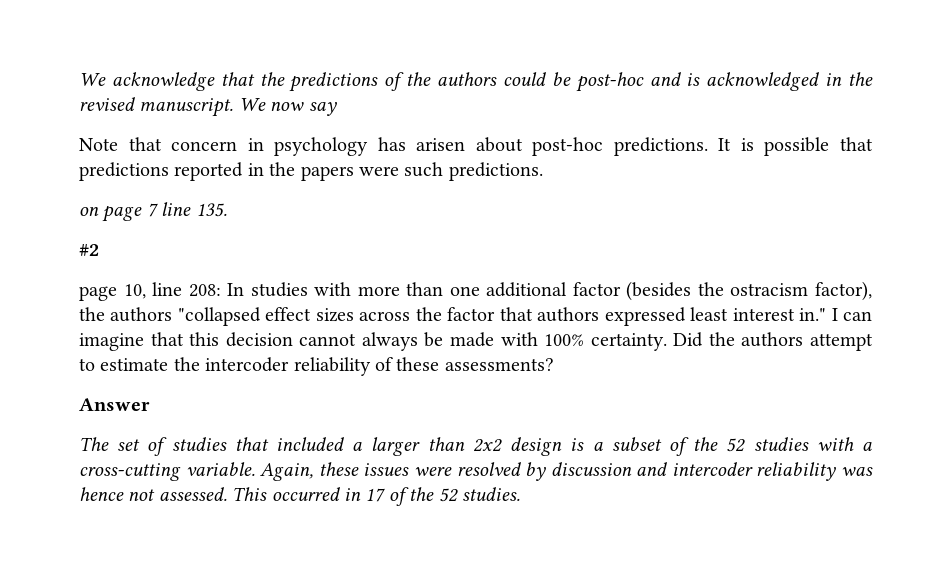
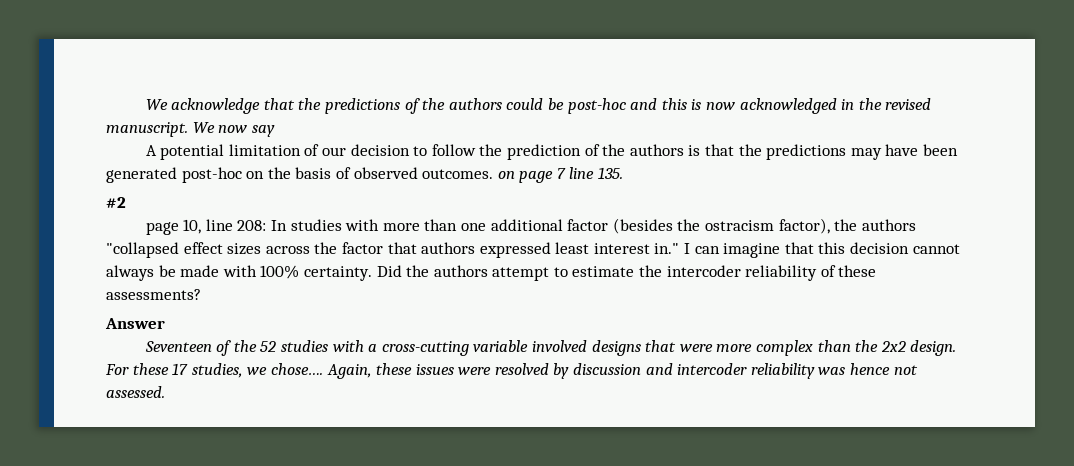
[686,73,701,86] is -> [661,98,735,110] this is now
[79,137,874,156] [79,162,543,181] Note that concern in psychology has arisen about post-hoc predictions. It is possible that predictions reported in the papers were such predictions. // -> [145,144,958,160] [106,167,494,183] A potential limitation of our decision to follow the prediction of the authors is that the predictions may have been generated post-hoc on the basis of observed outcomes.
[79,437,662,456] The set of studies that included a larger than 2x2 design is a subset -> [144,341,212,352] Seventeen
[185,462,255,476] variable. -> [473,340,957,356] [105,363,323,378] variable involved designs that were more complex than the 2x2 design. For these 17 studies, we chose….
[232,487,520,506] This occurred in 17 of the 52 studies. -> (165, 392) none

